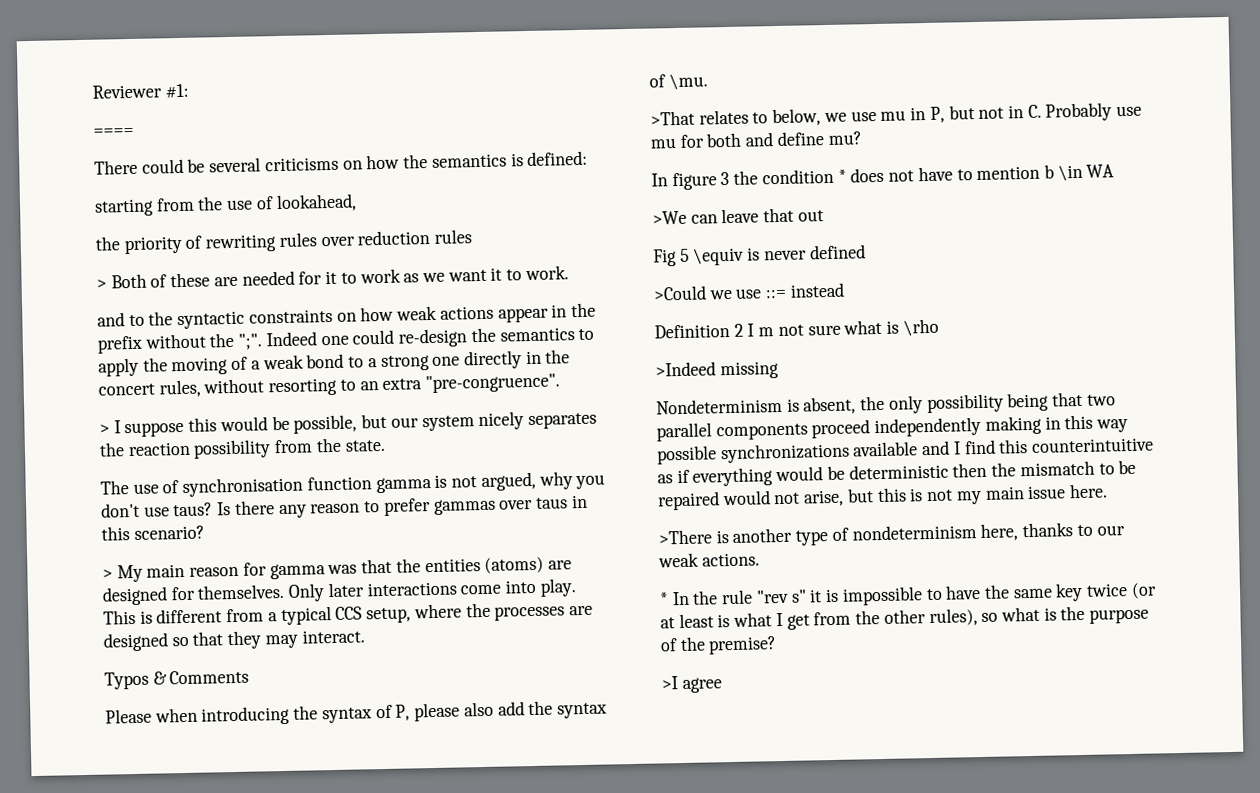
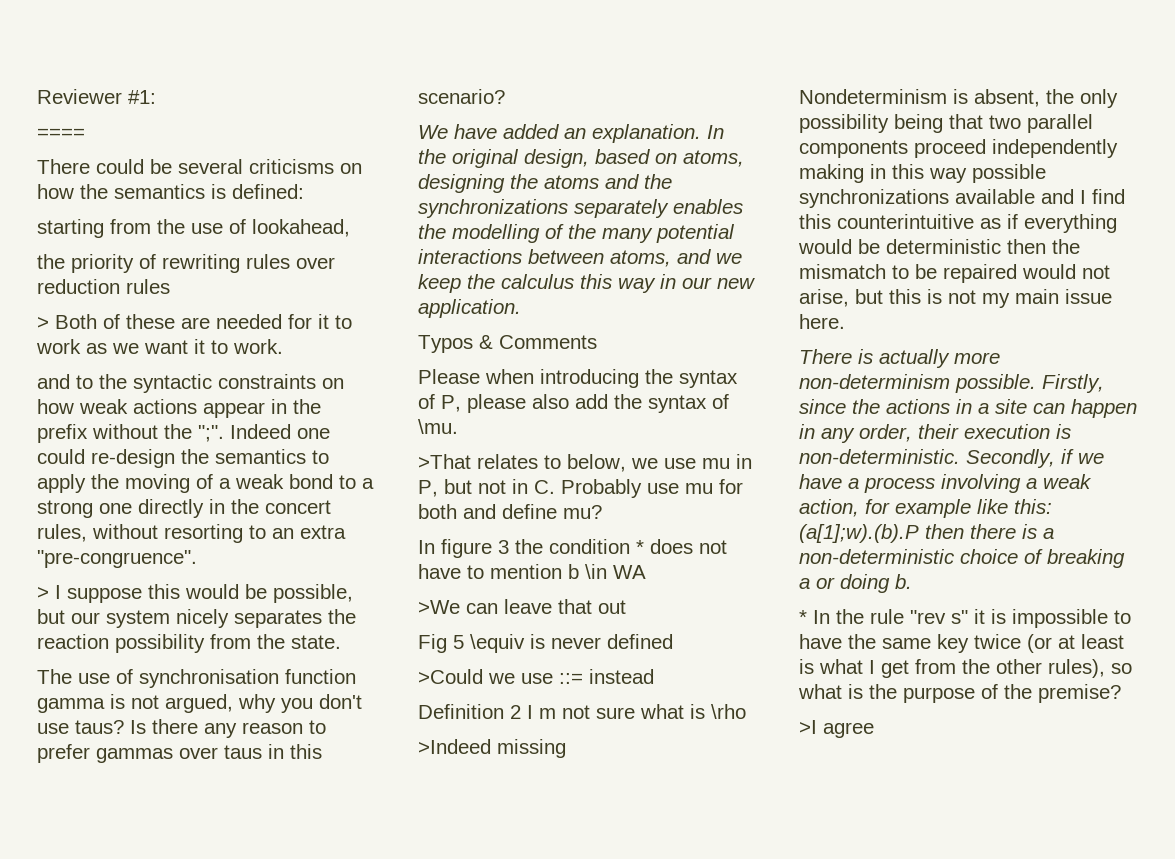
[102,556,572,583] [102,578,576,606] [103,602,593,626] [103,629,365,652] > My main reason for gamma was that the entities (atoms) are designed for themselves. Only later interactions come into play. This is different from a typical CCS setup, where the processes are designed so that they may interact. -> [418,124,724,143] [418,149,744,168] [418,174,672,193] [418,199,743,218] [418,224,735,243] [418,249,742,267] [418,274,755,293] [418,299,521,318] We have added an explanation. In the original design, based on atoms, designing the atoms and the synchronizations separately enables the modelling of the many potential interactions between atoms, and we keep the calculus this way in our new application.
[658,522,1125,546] [658,552,760,568] >There is another type of nondeterminism here, thanks to our weak actions. -> [799,349,1000,368] [799,374,1104,393] [799,399,1137,418] [799,424,1071,443] [799,449,1104,468] [799,474,1092,493] [799,499,1052,518] [799,524,1054,543] [799,549,1125,568] [799,574,912,593] There is actually more non-determinism possible. Firstly, since the actions in a site can happen in any order, their execution is non-deterministic. Secondly, if we have a process involving a weak action, for example like this: (a[1];w).(b).P then there is a non-deterministic choice of breaking a or doing b.

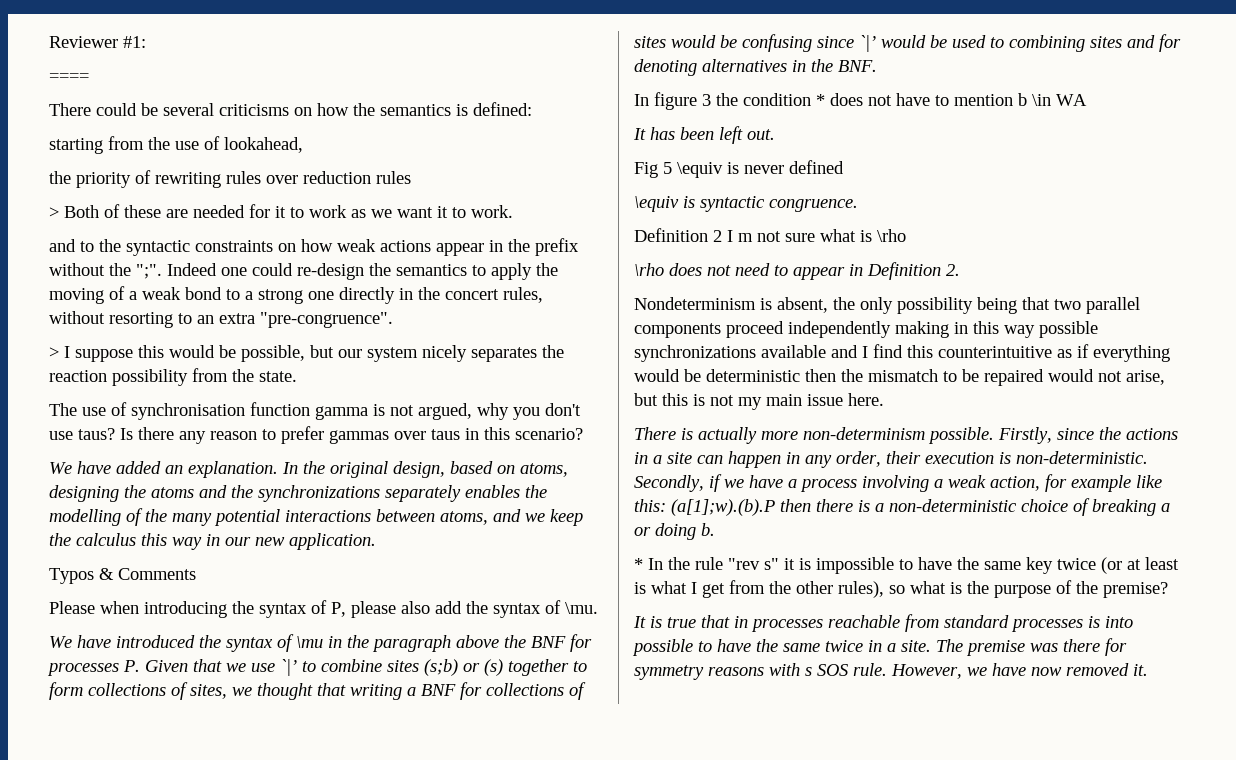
[418,454,752,472] [418,479,743,498] [418,504,602,519] >That relates to below, we use mu in P, but not in C. Probably use mu for both and define mu? -> [49,634,592,652] [47,659,587,676] [49,682,586,700] [634,34,1181,52] [634,59,877,76] We have introduced the syntax of \mu in the paragraph above the BNF for processes P. Given that we use `|’ to combine sites (s;b) or (s) together to form collections of sites, we thought that writing a BNF for collections of sites would be confusing since `|’ would be used to combining sites and for denoting alternatives in the BNF.
[418,599,626,614] >We can leave that out -> [633,126,775,144] It has been left out.
[418,669,654,684] >Could we use ::= instead -> [634,196,858,212] \equiv is syntactic congruence.
[418,739,566,758] >Indeed missing -> [634,262,960,280] \rho does not need to appear in Definition 2.
[799,720,874,738] >I agree -> [633,614,1133,632] [632,638,1127,656] [634,663,1148,680] It is true that in processes reachable from standard processes is into possible to have the same twice in a site. The premise was there for symmetry reasons with s SOS rule. However, we have now removed it.

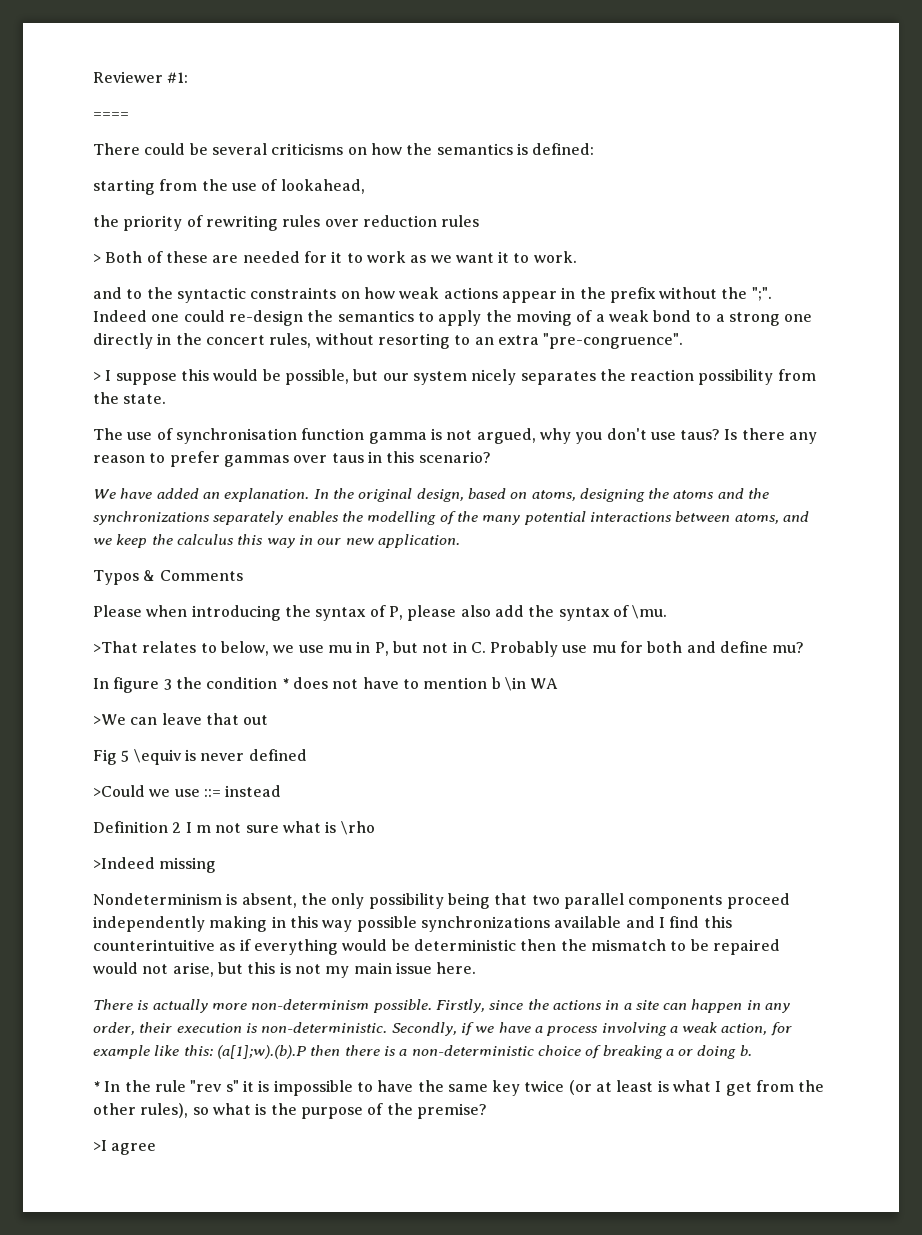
[49,634,592,652] [47,659,587,676] [49,682,586,700] [634,34,1181,52] [634,59,877,76] We have introduced the syntax of \mu in the paragraph above the BNF for processes P. Given that we use `|’ to combine sites (s;b) or (s) together to form collections of sites, we thought that writing a BNF for collections of sites would be confusing since `|’ would be used to combining sites and for denoting alternatives in the BNF. -> [93,641,805,657] >That relates to below, we use mu in P, but not in C. Probably use mu for both and define mu?
[633,126,775,144] It has been left out. -> [93,713,269,725] >We can leave that out
[634,196,858,212] \equiv is syntactic congruence. -> [93,785,282,797] >Could we use ::= instead
[634,262,960,280] \rho does not need to appear in Definition 2. -> [93,857,217,873] >Indeed missing
[633,614,1133,632] [632,638,1127,656] [634,663,1148,680] It is true that in processes reachable from standard processes is into possible to have the same twice in a site. The premise was there for symmetry reasons with s SOS rule. However, we have now removed it. -> [93,1140,157,1155] >I agree

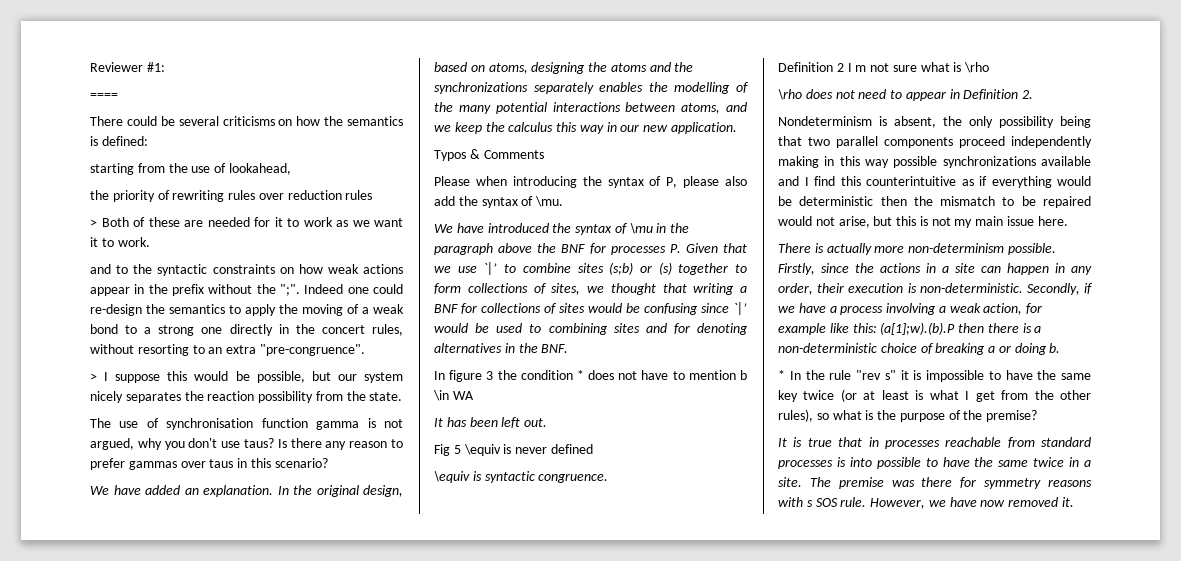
[93,641,805,657] >That relates to below, we use mu in P, but not in C. Probably use mu for both and define mu? -> [434,223,690,235] [434,243,747,255] [434,262,747,275] [434,283,747,295] [434,302,747,315] [434,323,748,335] [434,343,569,353] We have introduced the syntax of \mu in the paragraph above the BNF for processes P. Given that we use `|’ to combine sites (s;b) or (s) together to form collections of sites, we thought that writing a BNF for collections of sites would be confusing since `|’ would be used to combining sites and for denoting alternatives in the BNF.
[93,713,269,725] >We can leave that out -> [434,417,548,428] It has been left out.
[93,785,282,797] >Could we use ::= instead -> [434,471,609,483] \equiv is syntactic congruence.
[93,857,217,873] >Indeed missing -> [778,89,1034,101] \rho does not need to appear in Definition 2.
[93,1140,157,1155] >I agree -> [778,437,1091,449] [778,457,1091,469] [778,477,1092,489] [778,497,1075,509] It is true that in processes reachable from standard processes is into possible to have the same twice in a site. The premise was there for symmetry reasons with s SOS rule. However, we have now removed it.

